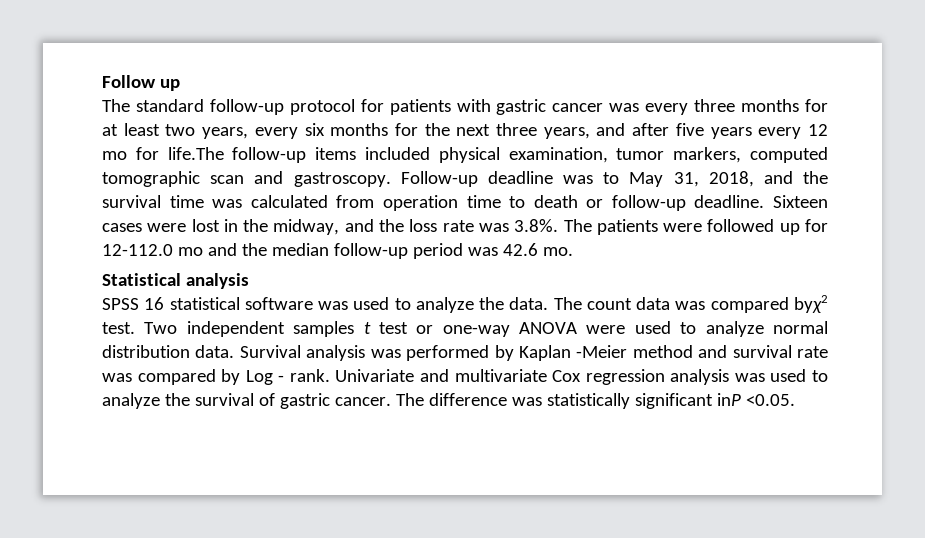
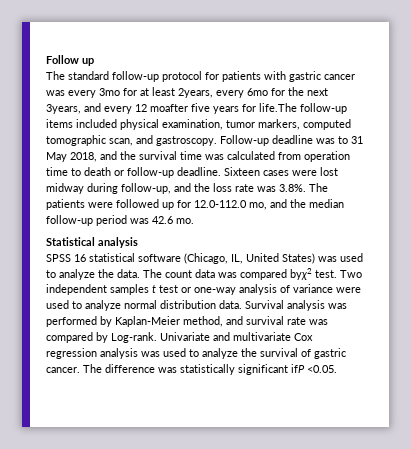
[694,99,800,112] three months -> [99,88,120,96] 3mo
[165,123,829,139] [102,151,127,160] two years, every six months for the next three years, and after five years every 12 mo -> [178,87,328,98] [46,103,239,114] 2years, every 6mo for the next 3years, and every 12 moafter five years
[210,175,245,184] scan -> [109,138,133,146] scan,
[629,172,699,187] May 31, -> [351,136,363,144] [46,152,67,162] 31 May
[223,219,340,235] in the midway, -> [46,183,171,194] midway during follow-up,
[102,244,203,256] 12-112.0 mo -> [194,200,267,210] 12.0-112.0 mo,
(313, 303) none -> [184,253,315,264] (Chicago, IL, United States)
[519,322,578,334] ANOVA -> [239,284,333,295] analysis of variance
[518,345,693,361] Kaplan -Meier method -> [115,316,223,327] Kaplan-Meier method,
[245,369,330,385] Log - rank. -> [111,332,157,343] Log-rank.
[716,393,741,406] inP -> [291,364,305,373] ifP

